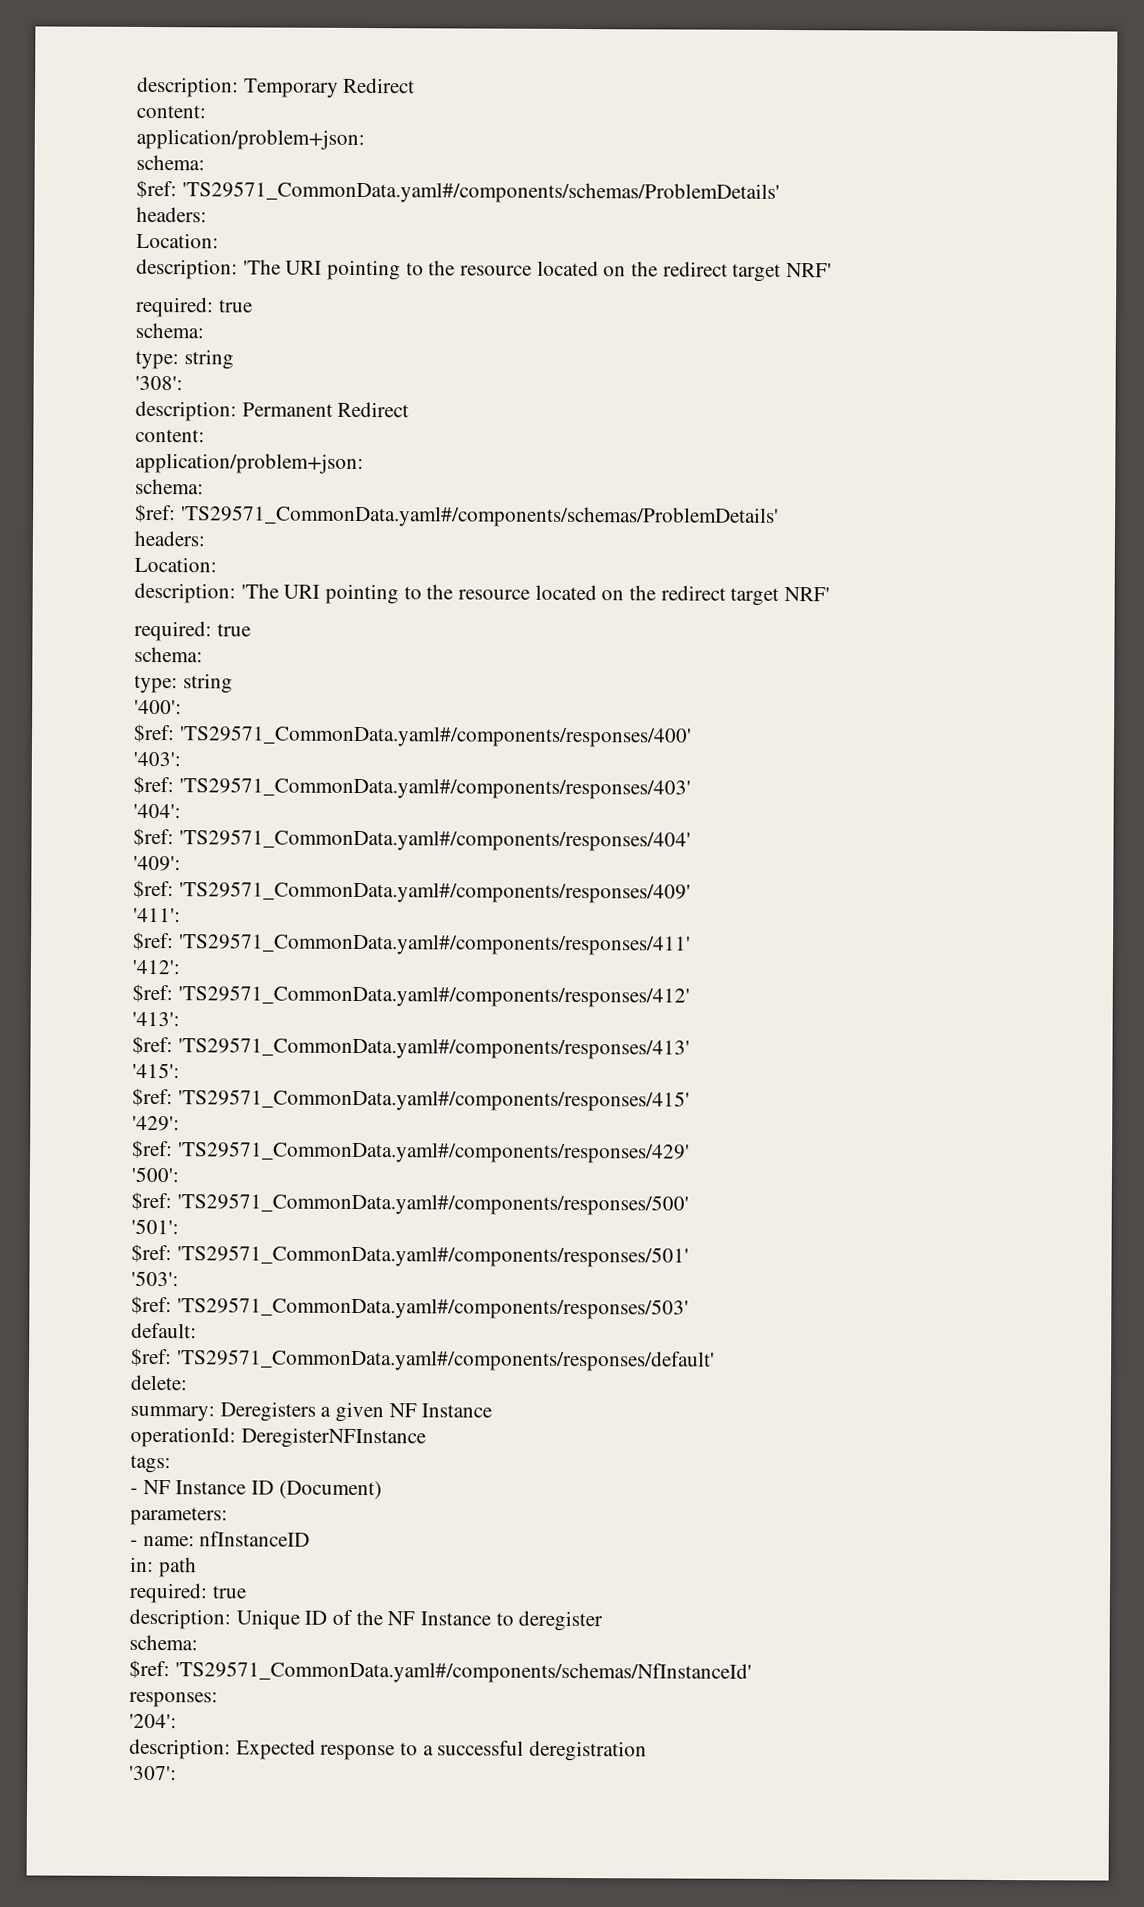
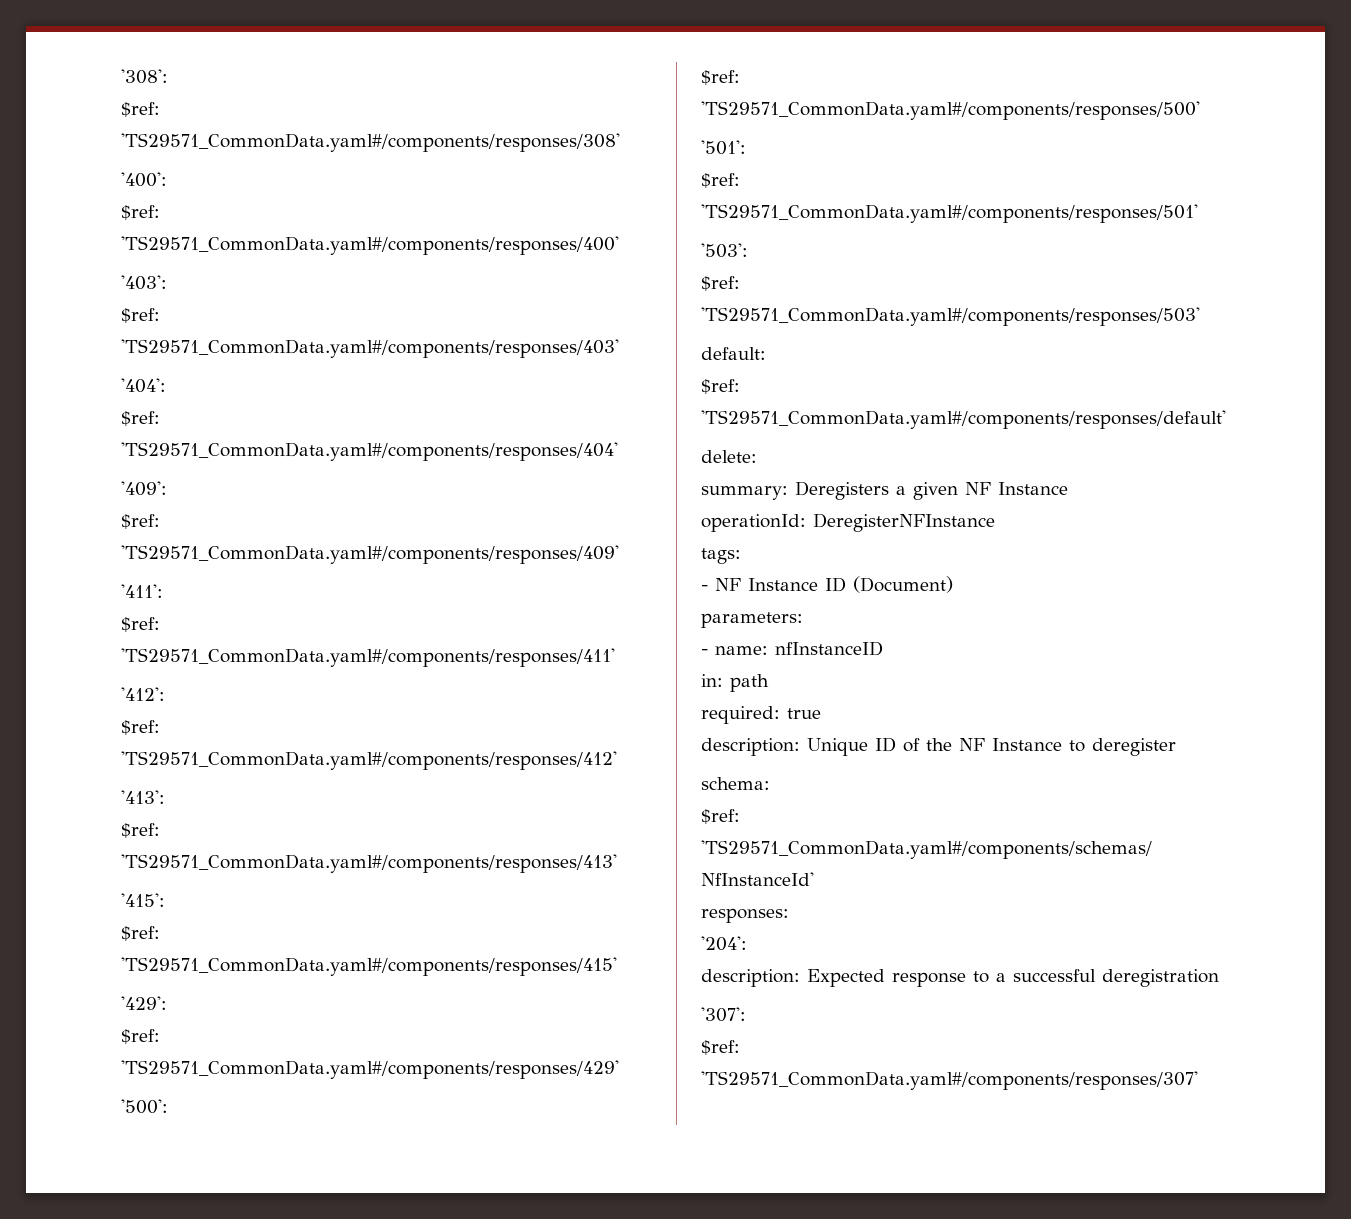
[137,76,416,98] [136,104,206,119] [136,128,365,151] [136,154,205,171] [136,179,780,204] [136,206,207,223] [136,232,219,249] [136,258,833,282] [135,296,253,318] [135,322,204,339] [135,349,234,370] [135,375,183,391] [135,400,410,422] [135,428,205,443] [135,452,364,475] [135,478,204,495] [135,503,779,528] [134,530,205,547] [134,556,217,573] [134,582,831,606] [134,620,251,642] [134,646,203,663] [134,673,233,694] description: Temporary Redirect // content: // application/problem+json: // schema: // $ref: 'TS29571_CommonData.yaml#/components/schemas/ProblemDetails' // headers: // Location: // description: 'The URI pointing to the resource located on the redirect target NRF' // required: true // schema: // type: string // '308': // description: Permanent Redirect // content: // application/problem+json: // schema: // $ref: 'TS29571_CommonData.yaml#/components/schemas/ProblemDetails' // headers: // Location: // description: 'The URI pointing to the resource located on the redirect target NRF' // required: true // schema: // type: string -> [121,69,168,84] [121,102,160,117] [121,133,620,152] '308': // $ref: 'TS29571_CommonData.yaml#/components/responses/308'
(177, 1773) none -> [701,1040,740,1055] [701,1071,1198,1090] // $ref: 'TS29571_CommonData.yaml#/components/responses/307'

